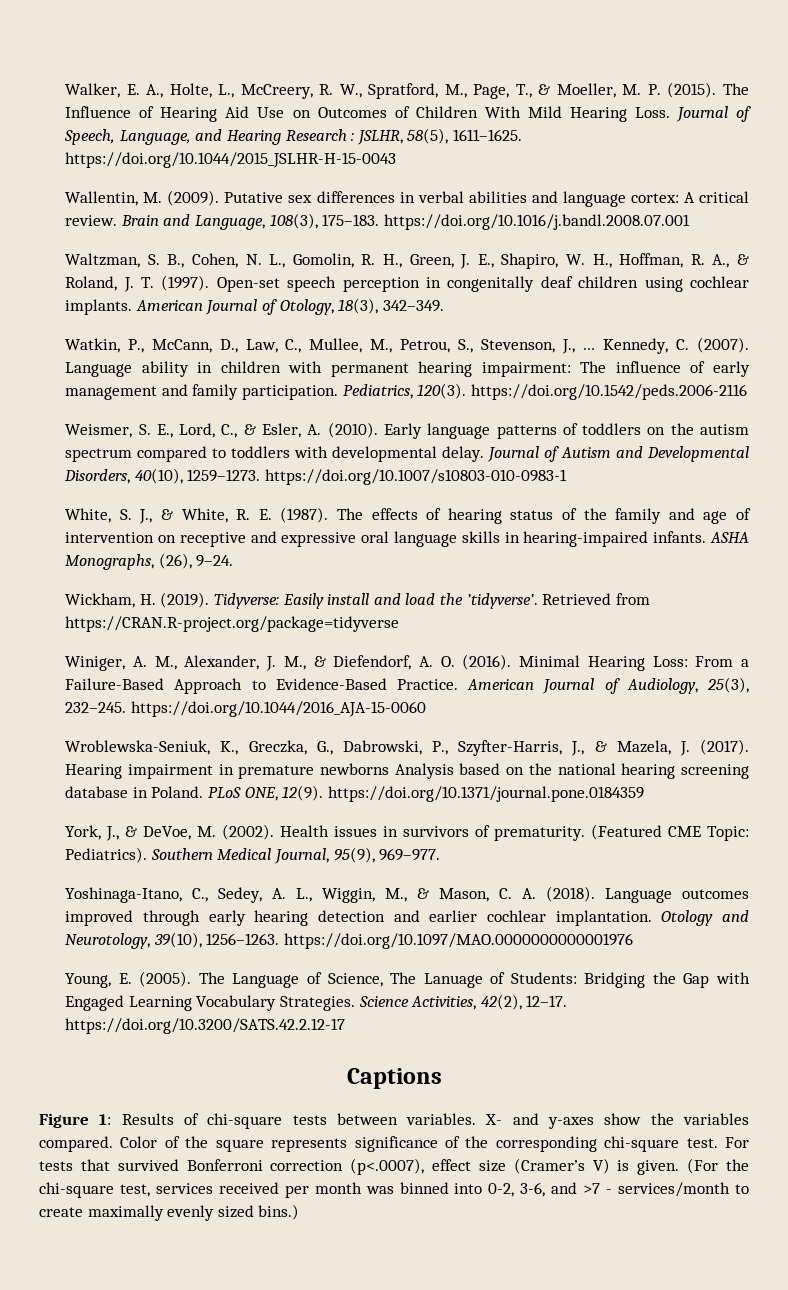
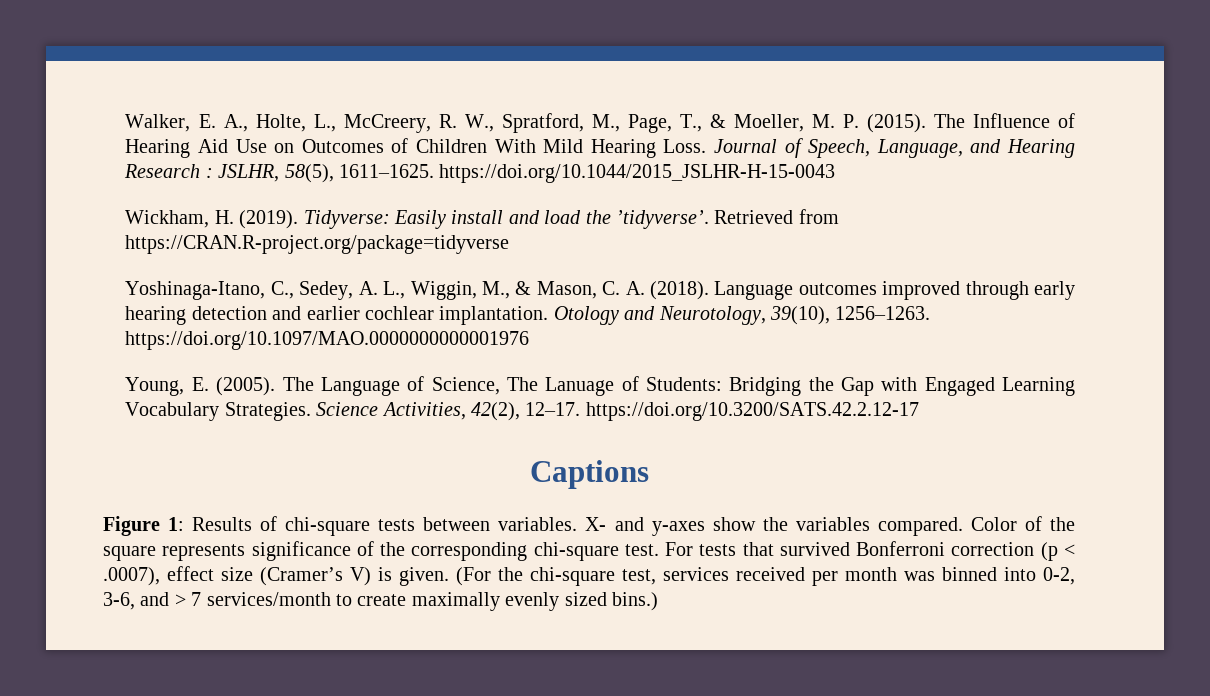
[65,190,749,207] [65,213,690,230] [65,253,750,269] [65,275,749,292] [65,298,444,315] [65,337,750,354] [65,361,750,377] [65,383,747,400] [65,422,750,439] [65,446,749,462] [64,468,568,485] [65,507,752,524] [65,531,750,547] [65,553,234,570] // Wallentin, M. (2009). Putative sex differences in verbal abilities and language cortex: A critical review. Brain and Language, 108(3), 175–183. https://doi.org/10.1016/j.bandl.2008.07.001 // Waltzman, S. B., Cohen, N. L., Gomolin, R. H., Green, J. E., Shapiro, W. H., Hoffman, R. A., & Roland, J. T. (1997). Open-set speech perception in congenitally deaf children using cochlear implants. American Journal of Otology, 18(3), 342–349. // Watkin, P., McCann, D., Law, C., Mullee, M., Petrou, S., Stevenson, J., … Kennedy, C. (2007). Language ability in children with permanent hearing impairment: The influence of early management and family participation. Pediatrics, 120(3). https://doi.org/10.1542/peds.2006-2116 // Weismer, S. E., Lord, C., & Esler, A. (2010). Early language patterns of toddlers on the autism spectrum compared to toddlers with developmental delay. Journal of Autism and Developmental Disorders, 40(10), 1259–1273. https://doi.org/10.1007/s10803-010-0983-1 // White, S. J., & White, R. E. (1987). The effects of hearing status of the family and age of intervention on receptive and expressive oral language skills in hearing-impaired infants. ASHA Monographs, (26), 9–24. -> (836, 173) none
[65,654,750,671] [65,677,749,694] [65,701,426,717] [65,739,750,756] [65,763,749,779] [65,785,644,802] [65,824,750,841] [65,847,441,864] // Winiger, A. M., Alexander, J. M., & Diefendorf, A. O. (2016). Minimal Hearing Loss: From a Failure-Based Approach to Evidence-Based Practice. American Journal of Audiology, 25(3), 232–245. https://doi.org/10.1044/2016_AJA-15-0060 // Wroblewska-Seniuk, K., Greczka, G., Dabrowski, P., Szyfter-Harris, J., & Mazela, J. (2017). Hearing impairment in premature newborns Analysis based on the national hearing screening database in Poland. PLoS ONE, 12(9). https://doi.org/10.1371/journal.pone.0184359 // York, J., & DeVoe, M. (2002). Health issues in survivors of prematurity. (Featured CME Topic: Pediatrics). Southern Medical Journal, 95(9), 969–977. -> (510, 244) none
[350,1158,425,1175] (p<.0007), -> [1040,542,1075,561] [103,567,160,586] (p < .0007),
[583,1183,613,1194] >7 - -> [174,592,202,606] > 7

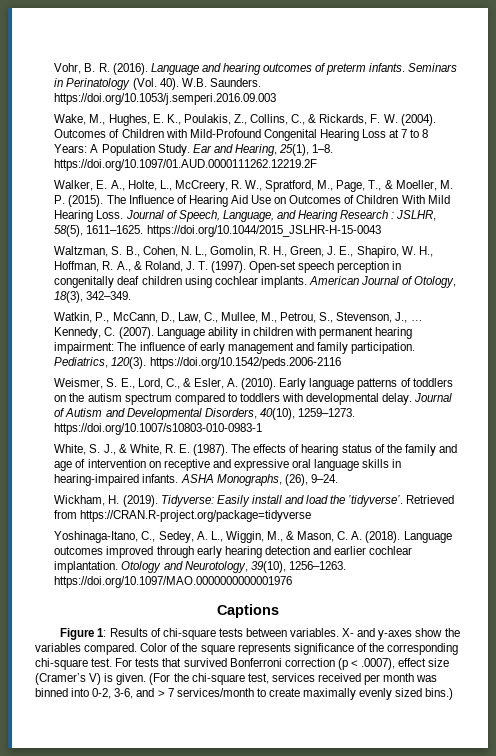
(125, 123) none -> [54,63,458,75] [54,78,261,90] [54,93,277,105] [54,114,436,126] [54,129,429,141] [54,144,334,156] [54,159,318,171] Vohr, B. R. (2016). Language and hearing outcomes of preterm infants. Seminars in Perinatology (Vol. 40). W.B. Saunders. https://doi.org/10.1053/j.semperi.2016.09.003 // Wake, M., Hughes, E. K., Poulakis, Z., Collins, C., & Rickards, F. W. (2004). Outcomes of Children with Mild-Profound Congenital Hearing Loss at 7 to 8 Years: A Population Study. Ear and Hearing, 25(1), 1–8. https://doi.org/10.1097/01.AUD.0000111262.12219.2F //
(836, 173) none -> [54,246,433,258] [54,261,402,273] [54,276,457,288] [54,291,132,303] [54,312,423,323] [54,327,413,339] [54,342,416,354] [54,357,341,369] [54,378,453,390] [54,393,453,405] [54,408,355,420] [54,423,263,435] [54,444,457,456] [54,459,402,471] [54,474,338,486] // Waltzman, S. B., Cohen, N. L., Gomolin, R. H., Green, J. E., Shapiro, W. H., Hoffman, R. A., & Roland, J. T. (1997). Open-set speech perception in congenitally deaf children using cochlear implants. American Journal of Otology, 18(3), 342–349. // Watkin, P., McCann, D., Law, C., Mullee, M., Petrou, S., Stevenson, J., … Kennedy, C. (2007). Language ability in children with permanent hearing impairment: The influence of early management and family participation. Pediatrics, 120(3). https://doi.org/10.1542/peds.2006-2116 // Weismer, S. E., Lord, C., & Esler, A. (2010). Early language patterns of toddlers on the autism spectrum compared to toddlers with developmental delay. Journal of Autism and Developmental Disorders, 40(10), 1259–1273. https://doi.org/10.1007/s10803-010-0983-1 // White, S. J., & White, R. E. (1987). The effects of hearing status of the family and age of intervention on receptive and expressive oral language skills in hearing-impaired infants. ASHA Monographs, (26), 9–24.
[125,376,1075,396] [125,402,919,421] // Young, E. (2005). The Language of Science, The Lanuage of Students: Bridging the Gap with Engaged Learning Vocabulary Strategies. Science Activities, 42(2), 12–17. https://doi.org/10.3200/SATS.42.2.12-17 -> (293, 582) none

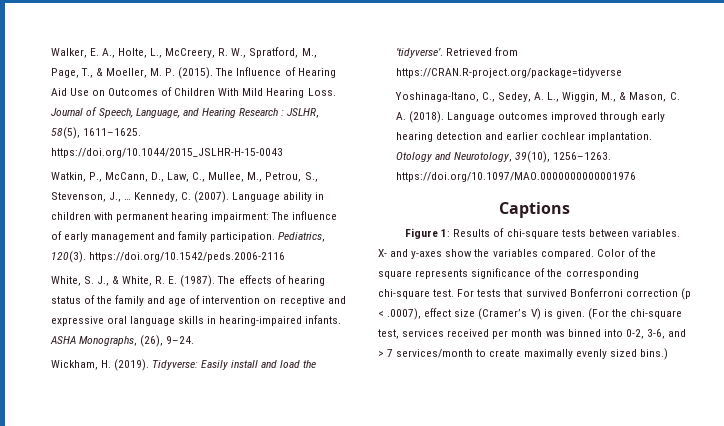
[54,63,458,75] [54,78,261,90] [54,93,277,105] [54,114,436,126] [54,129,429,141] [54,144,334,156] [54,159,318,171] Vohr, B. R. (2016). Language and hearing outcomes of preterm infants. Seminars in Perinatology (Vol. 40). W.B. Saunders. https://doi.org/10.1053/j.semperi.2016.09.003 // Wake, M., Hughes, E. K., Poulakis, Z., Collins, C., & Rickards, F. W. (2004). Outcomes of Children with Mild-Profound Congenital Hearing Loss at 7 to 8 Years: A Population Study. Ear and Hearing, 25(1), 1–8. https://doi.org/10.1097/01.AUD.0000111262.12219.2F // -> (50, 53) none
[54,246,433,258] [54,261,402,273] [54,276,457,288] [54,291,132,303] // Waltzman, S. B., Cohen, N. L., Gomolin, R. H., Green, J. E., Shapiro, W. H., Hoffman, R. A., & Roland, J. T. (1997). Open-set speech perception in congenitally deaf children using cochlear implants. American Journal of Otology, 18(3), 342–349. -> (283, 153) none
[54,378,453,390] [54,393,453,405] [54,408,355,420] [54,423,263,435] // Weismer, S. E., Lord, C., & Esler, A. (2010). Early language patterns of toddlers on the autism spectrum compared to toddlers with developmental delay. Journal of Autism and Developmental Disorders, 40(10), 1259–1273. https://doi.org/10.1007/s10803-010-0983-1 -> (285, 257) none

